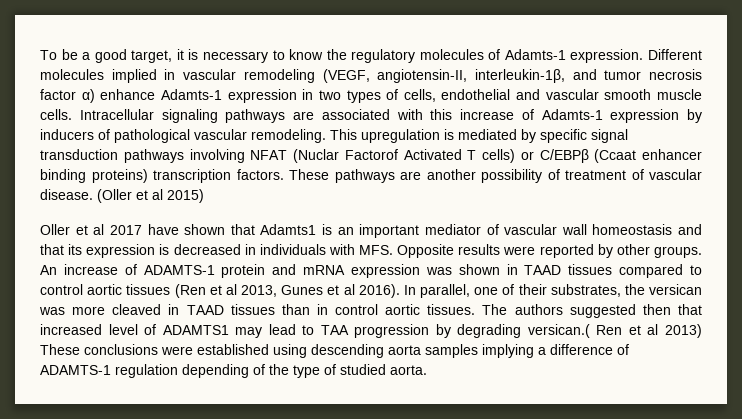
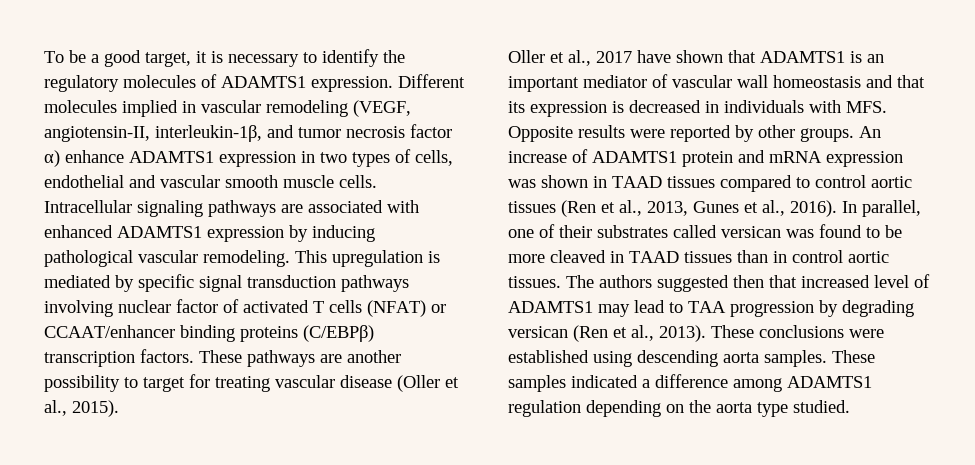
[289,49,324,60] know -> [322,49,379,67] identify
[504,49,566,60] Adamts-1 -> [221,76,306,88] ADAMTS1
[160,89,222,100] Adamts-1 -> [129,151,214,163] ADAMTS1
[430,109,702,123] [40,129,110,140] this increase of Adamts-1 expression by inducers of -> [44,225,375,242] enhanced ADAMTS1 expression by inducing
[250,149,702,163] [40,169,148,183] NFAT (Nuclar Factorof Activated T cells) or C/EBPβ (Ccaat enhancer binding proteins) -> [118,299,446,317] [44,325,374,342] nuclear factor of activated T cells (NFAT) or CCAAT/enhancer binding proteins (C/EBPβ)
[547,169,702,180] [40,189,204,203] of treatment of vascular disease. (Oller et al 2015) -> [124,374,459,392] [44,400,119,417] to target for treating vascular disease (Oller et al., 2015).
[93,224,105,235] al -> [568,50,591,66] al.,
[260,224,317,235] Adamts1 -> [760,51,845,63] ADAMTS1
[143,265,215,275] ADAMTS-1 -> [592,151,677,163] ADAMTS1
[225,284,237,295] al -> [619,200,642,216] al.,
[343,284,355,295] al -> [762,200,785,216] al.,
[550,284,702,297] [39,307,65,315] substrates, the versican was -> [597,224,902,238] substrates called versican was found to be
[527,324,702,338] versican.( Ren et al 2013) -> [508,325,706,342] versican (Ren et al., 2013).
[425,344,629,358] [40,364,427,378] samples implying a difference of ADAMTS-1 regulation depending of the type of studied aorta. -> [764,350,875,367] [508,374,872,392] [508,400,850,417] samples. These samples indicated a difference among ADAMTS1 regulation depending on the aorta type studied.

